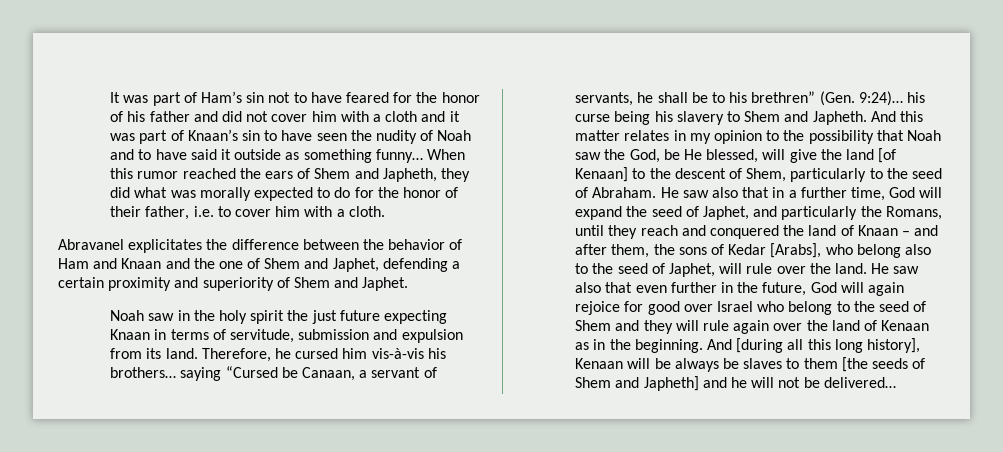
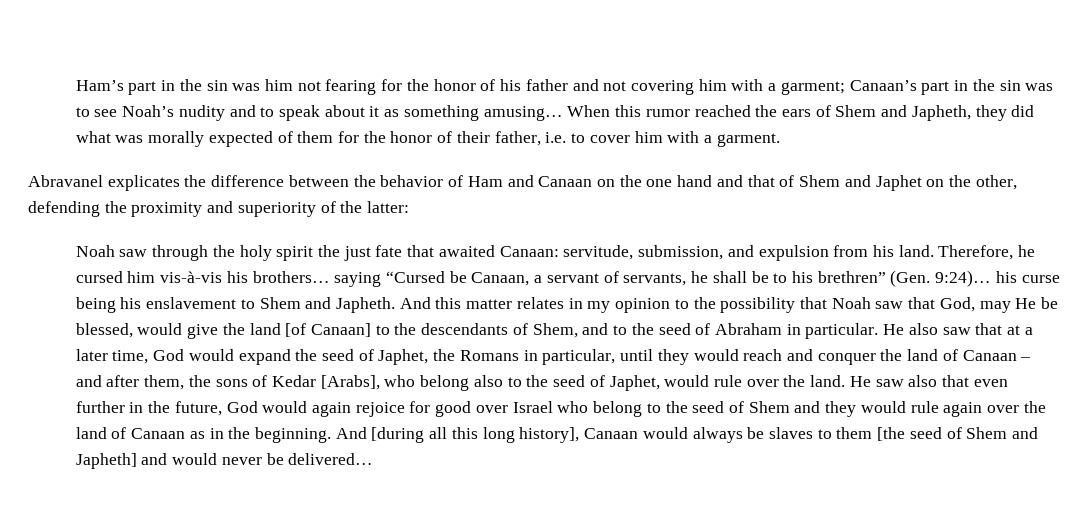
[110,91,389,106] It was part of Ham’s sin not to have feared -> [75,79,377,95] Ham’s part in the sin was him not fearing
[222,111,460,122] [110,129,472,144] [110,149,282,160] did not cover him with a cloth and it was part of Knaan’s sin to have seen the nudity of Noah and to have said it outside -> [603,79,1054,95] [75,105,380,121] not covering him with a garment; Canaan’s part in the sin was to see Noah’s nudity and to speak about it
[375,149,423,163] funny… -> [483,106,563,121] amusing…
[317,187,351,198] to do -> [277,131,334,143] of them
[348,206,385,217] cloth. -> [716,133,780,147] garment.
[128,239,203,253] explicitates -> [107,175,180,191] explicates
[121,258,461,272] [58,277,104,288] Knaan and the one of Shem and Japhet, defending a certain -> [538,175,1017,191] [28,201,127,217] Canaan on the one hand and that of Shem and Japhet on the other, defending the
[293,277,409,291] [110,310,190,321] Shem and Japhet. // Noah saw in -> [340,201,410,213] [75,245,209,261] the latter: // Noah saw through
[339,310,447,324] [110,329,370,343] future expecting Knaan in terms of servitude, submission -> [375,245,724,260] fate that awaited Canaan: servitude, submission,
[146,348,162,359] its -> [872,245,894,257] his
[676,111,724,125] slavery -> [146,297,237,309] enslavement
[604,149,786,163] the God, be He blessed, will -> [908,297,1059,313] [75,323,183,338] that God, may He be blessed, would
[575,167,726,182] Kenaan] to the descent -> [311,323,509,337] Canaan] to the descendants
[790,168,942,182] [575,187,847,198] particularly to the seed of Abraham. He saw also that in a further -> [582,323,1033,339] [75,349,108,361] and to the seed of Abraham in particular. He also saw that at a later
[919,187,943,198] will -> [188,349,234,361] would
[753,206,942,220] and particularly the Romans, -> [433,349,616,365] the Romans in particular,
(638, 232) none -> [693,349,739,361] would
[710,225,898,239] conquered the land of Knaan -> [817,349,1017,365] conquer the land of Canaan
[719,263,743,274] will -> [664,375,710,387] would
[840,282,864,293] will -> [262,401,308,413] would
[675,320,699,331] will -> [860,401,906,413] would
[881,320,930,331] Kenaan -> [131,428,186,439] Canaan
[575,358,671,369] Kenaan will be -> [584,427,688,439] Canaan would
[871,358,908,369] seeds -> [909,427,942,439] seed
[731,377,801,388] he will not -> [172,453,262,465] would never

